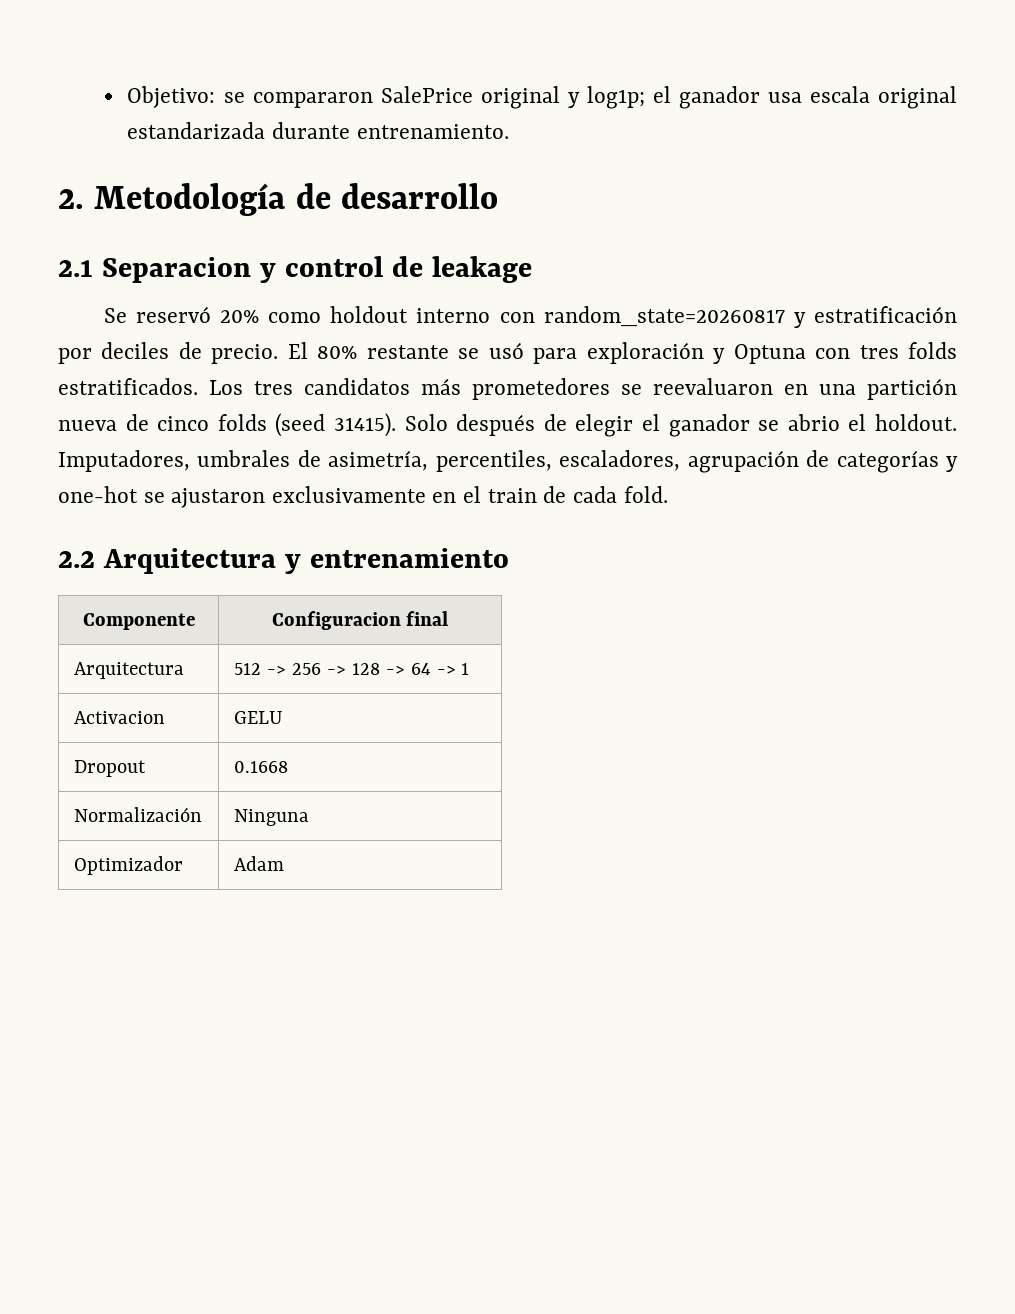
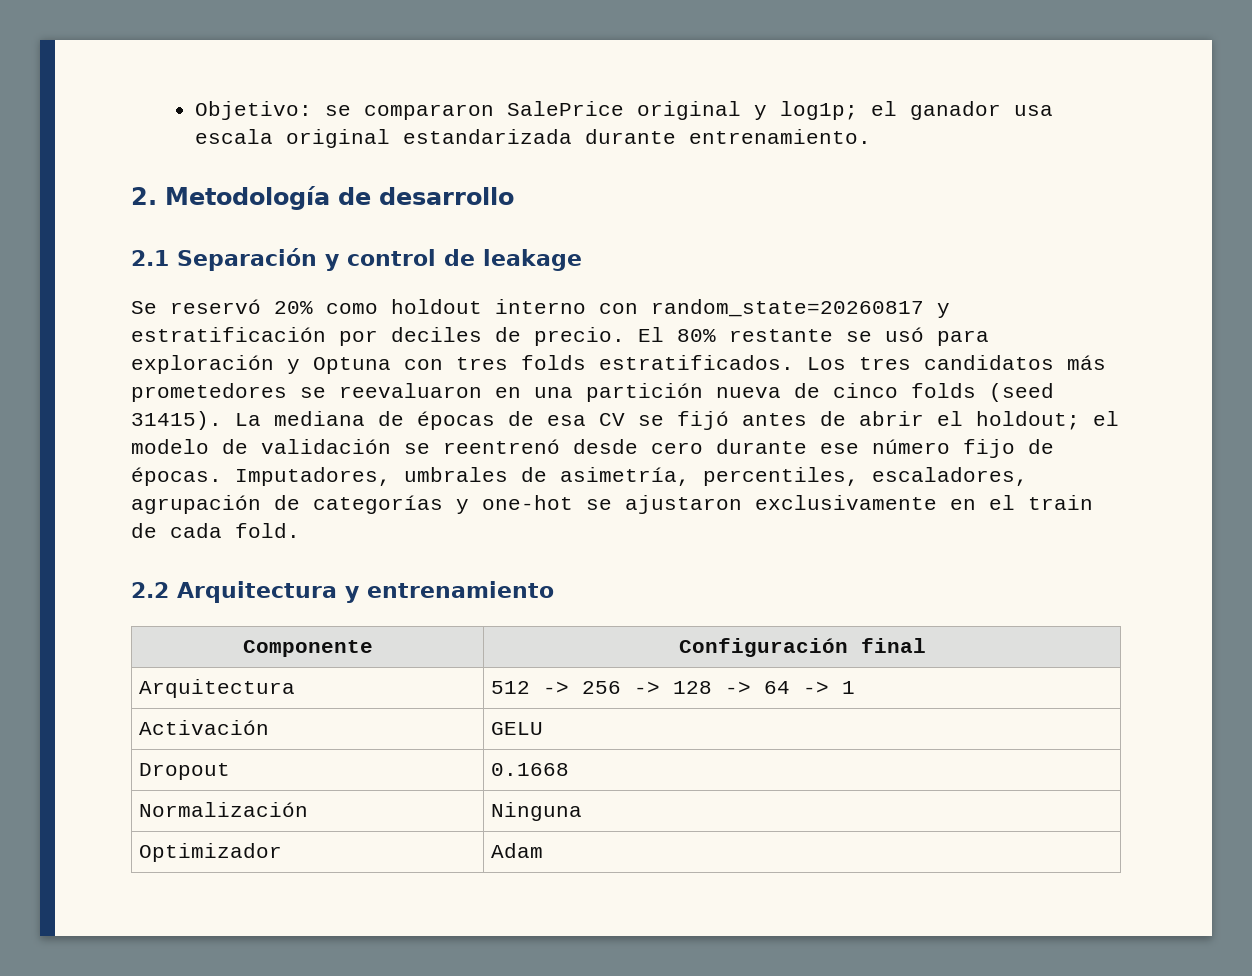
[101,257,251,283] Separacion -> [177,248,317,271] Separación
[404,414,958,437] Solo después de elegir el ganador se abrio el holdout. -> [235,411,1119,430] [131,439,1054,458] [131,467,222,486] La mediana de épocas de esa CV se fijó antes de abrir el holdout; el modelo de validación se reentrenó desde cero durante ese número fijo de épocas.
[271,611,401,630] Configuracion -> [678,638,848,657] Configuración
[73,711,165,724] Activacion -> [139,720,270,735] Activación

